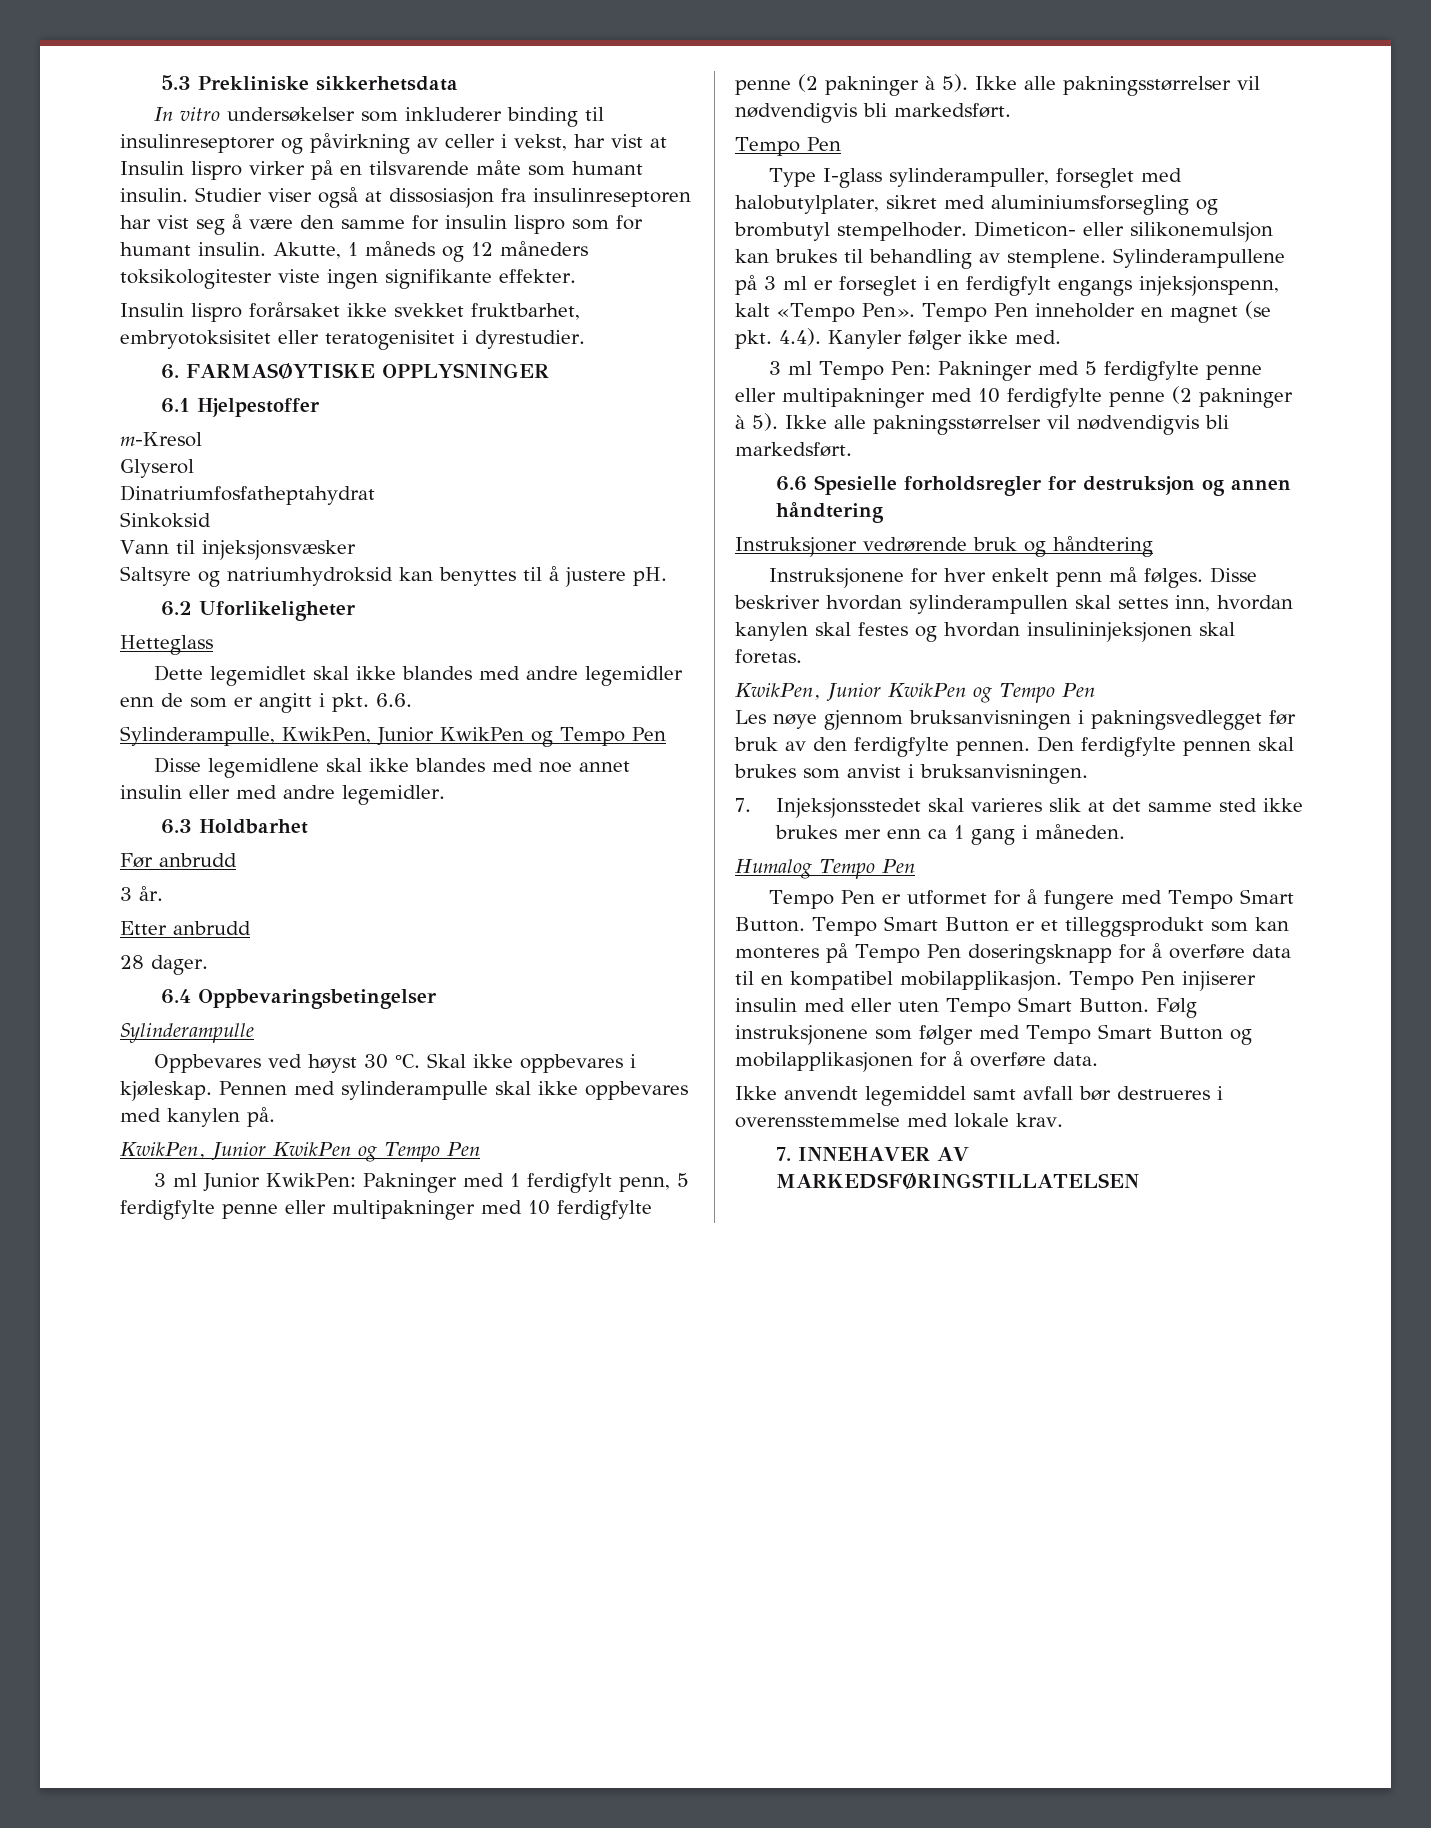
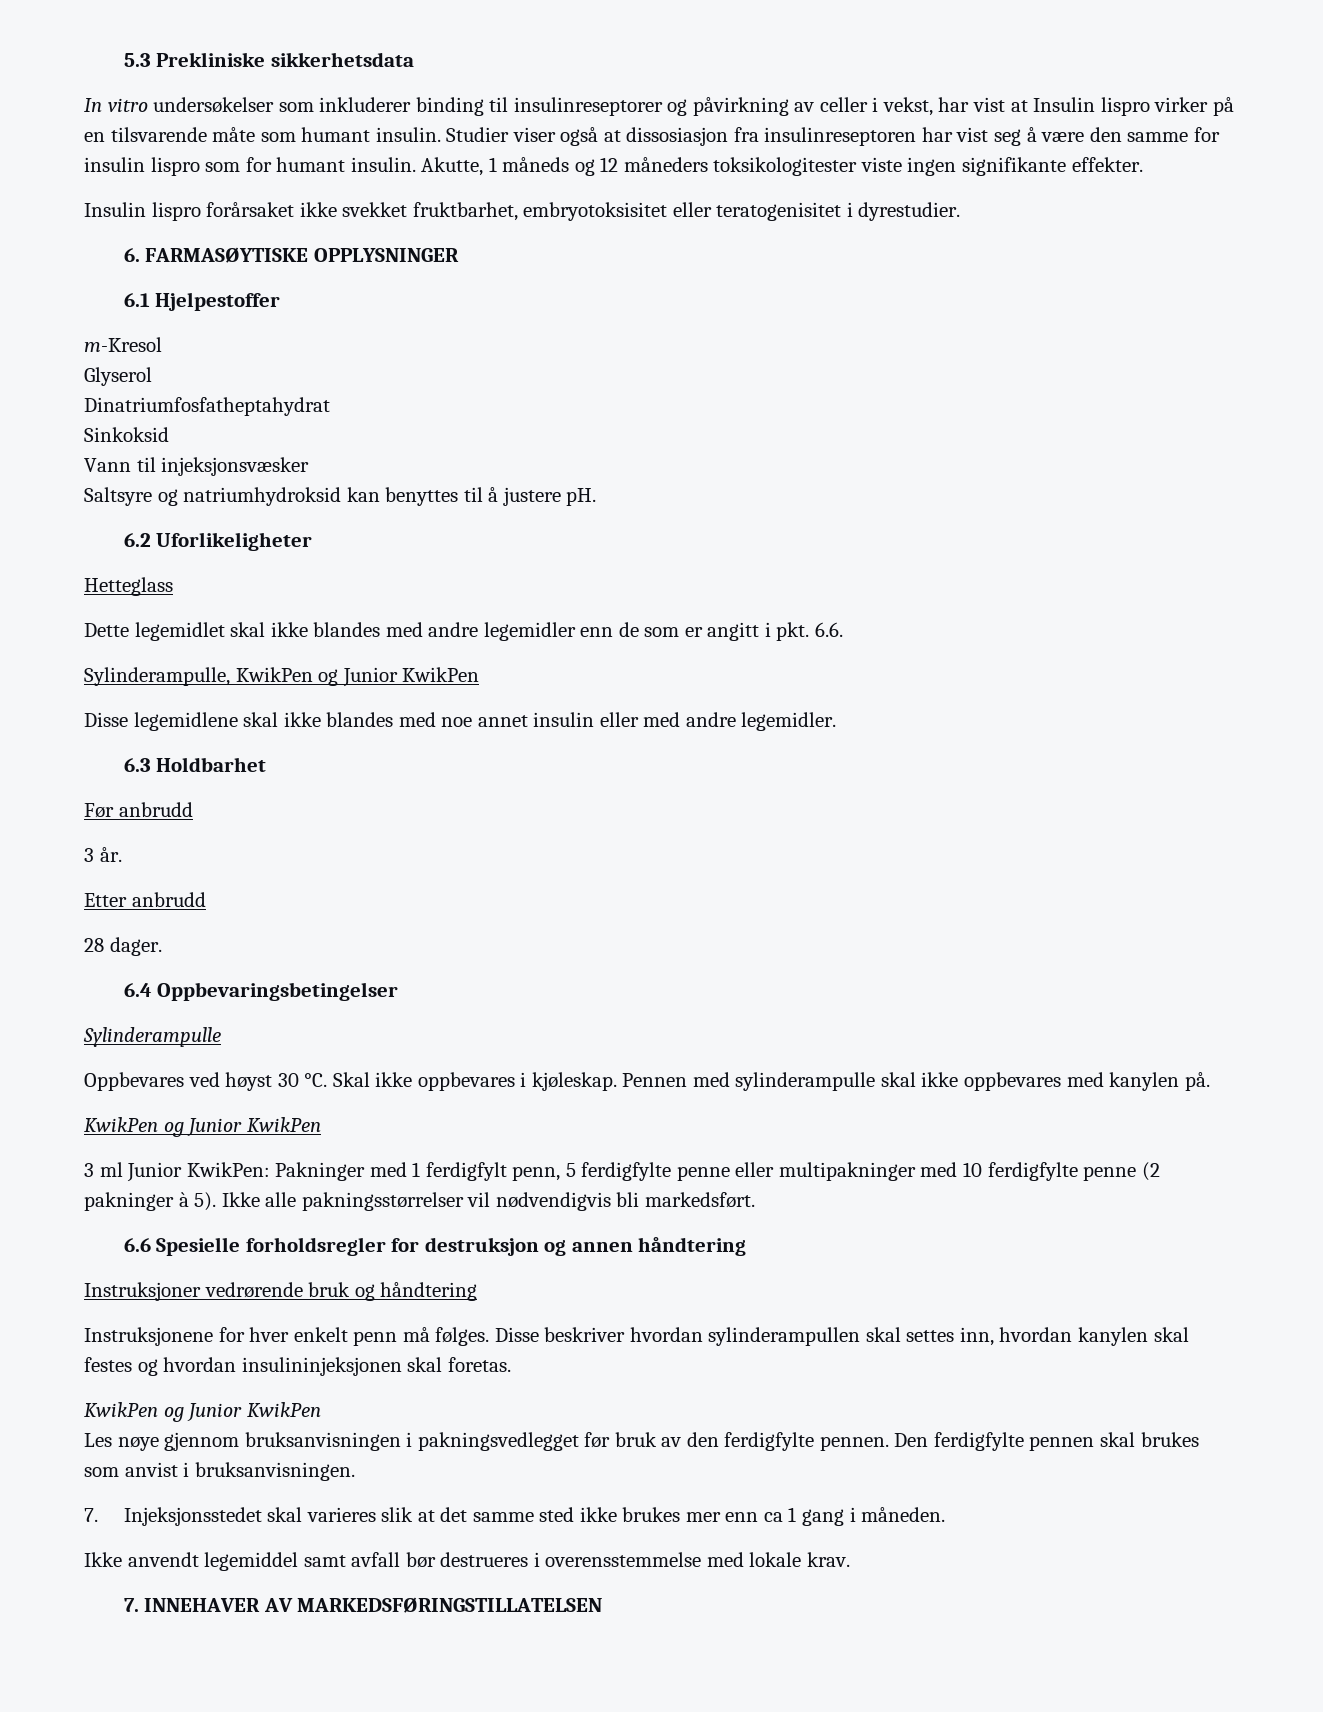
[282,727,666,747] KwikPen, Junior KwikPen og Tempo Pen -> [235,667,480,687] KwikPen og Junior KwikPen
[120,1142,480,1162] KwikPen, Junior KwikPen og Tempo Pen -> [84,1117,321,1137] KwikPen og Junior KwikPen
[735,137,841,156] [768,168,1182,188] [735,195,1218,215] [734,221,1273,242] [735,248,1285,269] [735,275,1279,296] [735,301,1271,323] [735,328,1061,350] [768,361,1262,381] [735,386,1293,408] [735,413,1229,435] [735,442,852,457] // Tempo Pen // Type I-glass sylinderampuller, forseglet med halobutylplater, sikret med aluminiumsforsegling og brombutyl stempelhoder. Dimeticon- eller silikonemulsjon kan brukes til behandling av stemplene. Sylinderampullene på 3 ml er forseglet i en ferdigfylt engangs injeksjonspenn, kalt «Tempo Pen». Tempo Pen inneholder en magnet (se pkt. 4.4). Kanyler følger ikke med. // 3 ml Tempo Pen: Pakninger med 5 ferdigfylte penne eller multipakninger med 10 ferdigfylte penne (2 pakninger à 5). Ikke alle pakningsstørrelser vil nødvendigvis bli markedsført. -> (755, 1200) none
[735,683,1095,703] KwikPen, Junior KwikPen og Tempo Pen -> [84,1402,321,1422] KwikPen og Junior KwikPen
[735,859,915,879] [768,889,1294,910] [735,916,1289,937] [735,943,1291,964] [735,971,1256,991] [735,997,1197,1018] [735,1024,1252,1045] [735,1051,1098,1072] // Humalog Tempo Pen // Tempo Pen er utformet for å fungere med Tempo Smart Button. Tempo Smart Button er et tilleggsprodukt som kan monteres på Tempo Pen doseringsknapp for å overføre data til en kompatibel mobilapplikasjon. Tempo Pen injiserer insulin med eller uten Tempo Smart Button. Følg instruksjonene som følger med Tempo Smart Button og mobilapplikasjonen for å overføre data. -> (946, 1514) none

